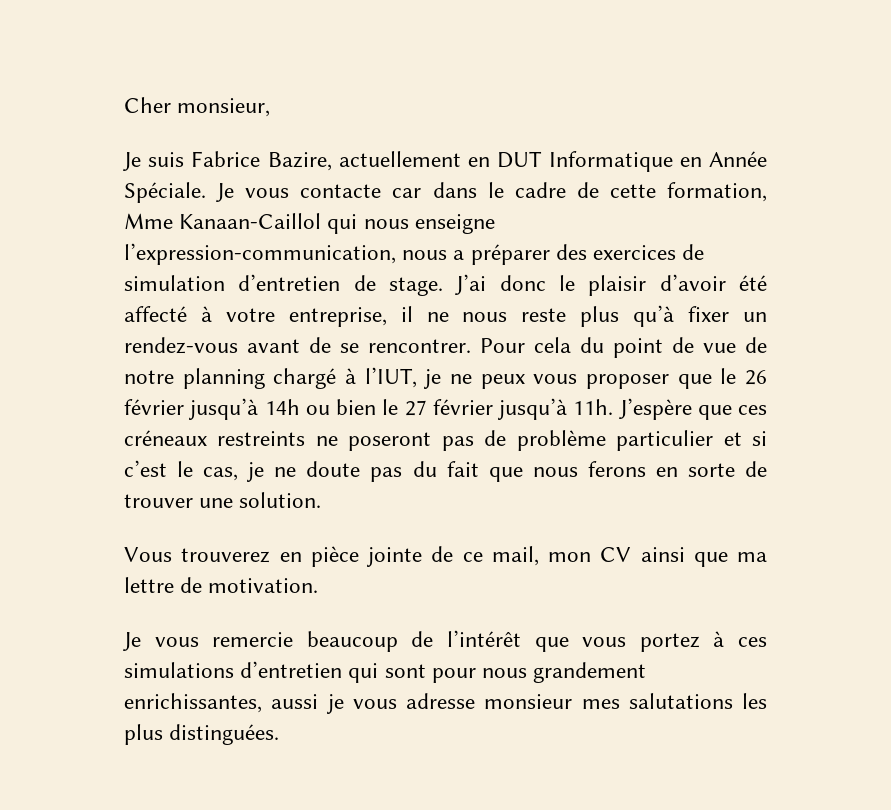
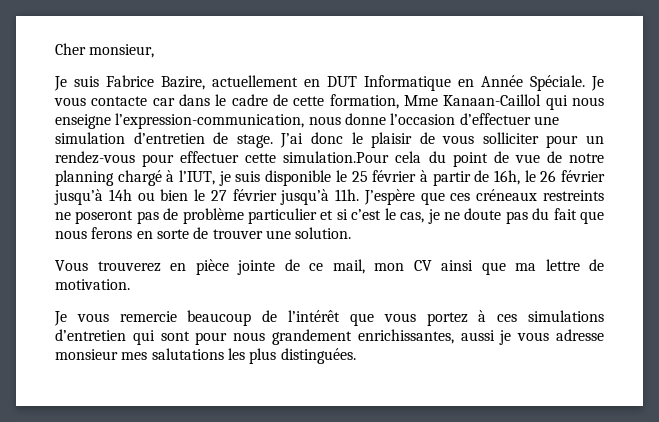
[453,244,705,265] a préparer des exercices de -> [344,113,559,125] donne l’occasion d’effectuer une
[659,274,767,291] [124,305,767,327] [124,337,525,354] d’avoir été affecté à votre entreprise, il ne nous reste plus qu’à fixer un rendez-vous avant de se rencontrer. Pour -> [419,132,604,148] [55,151,390,167] de vous solliciter pour un rendez-vous pour effectuer cette simulation.Pour
[450,374,712,389] ne peux vous proposer que -> [235,170,520,186] suis disponible le 25 février à partir de 16h,

